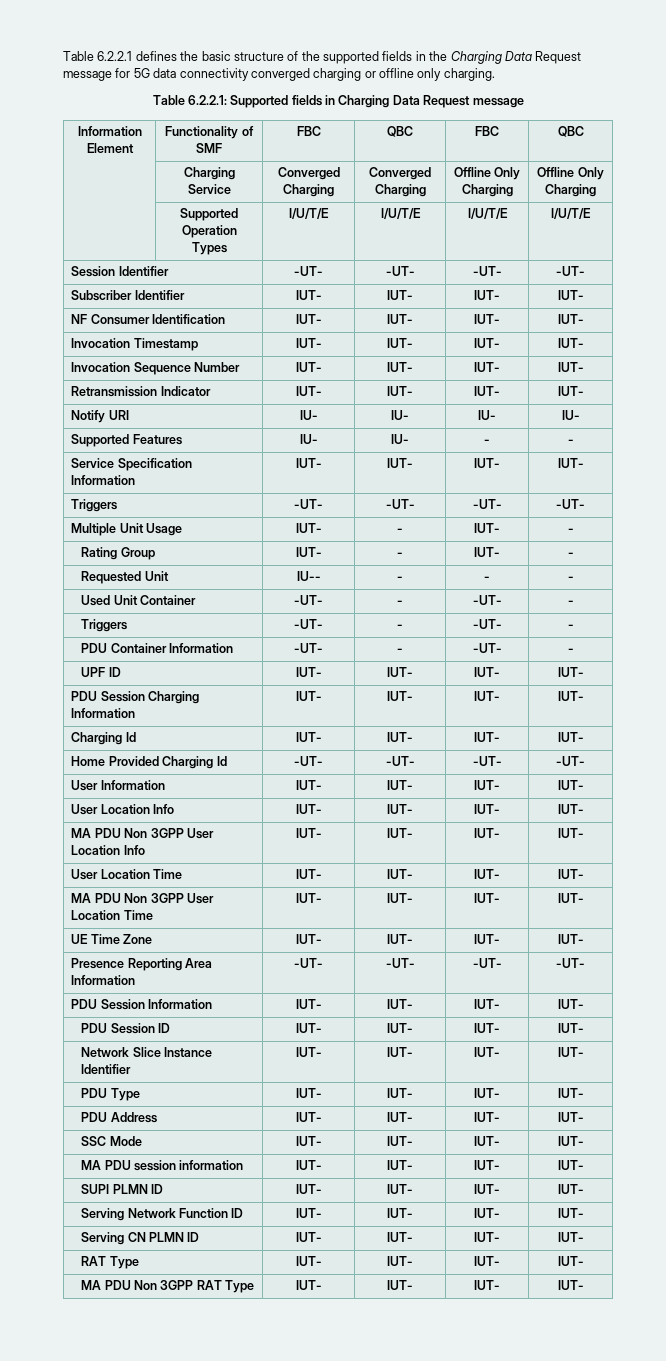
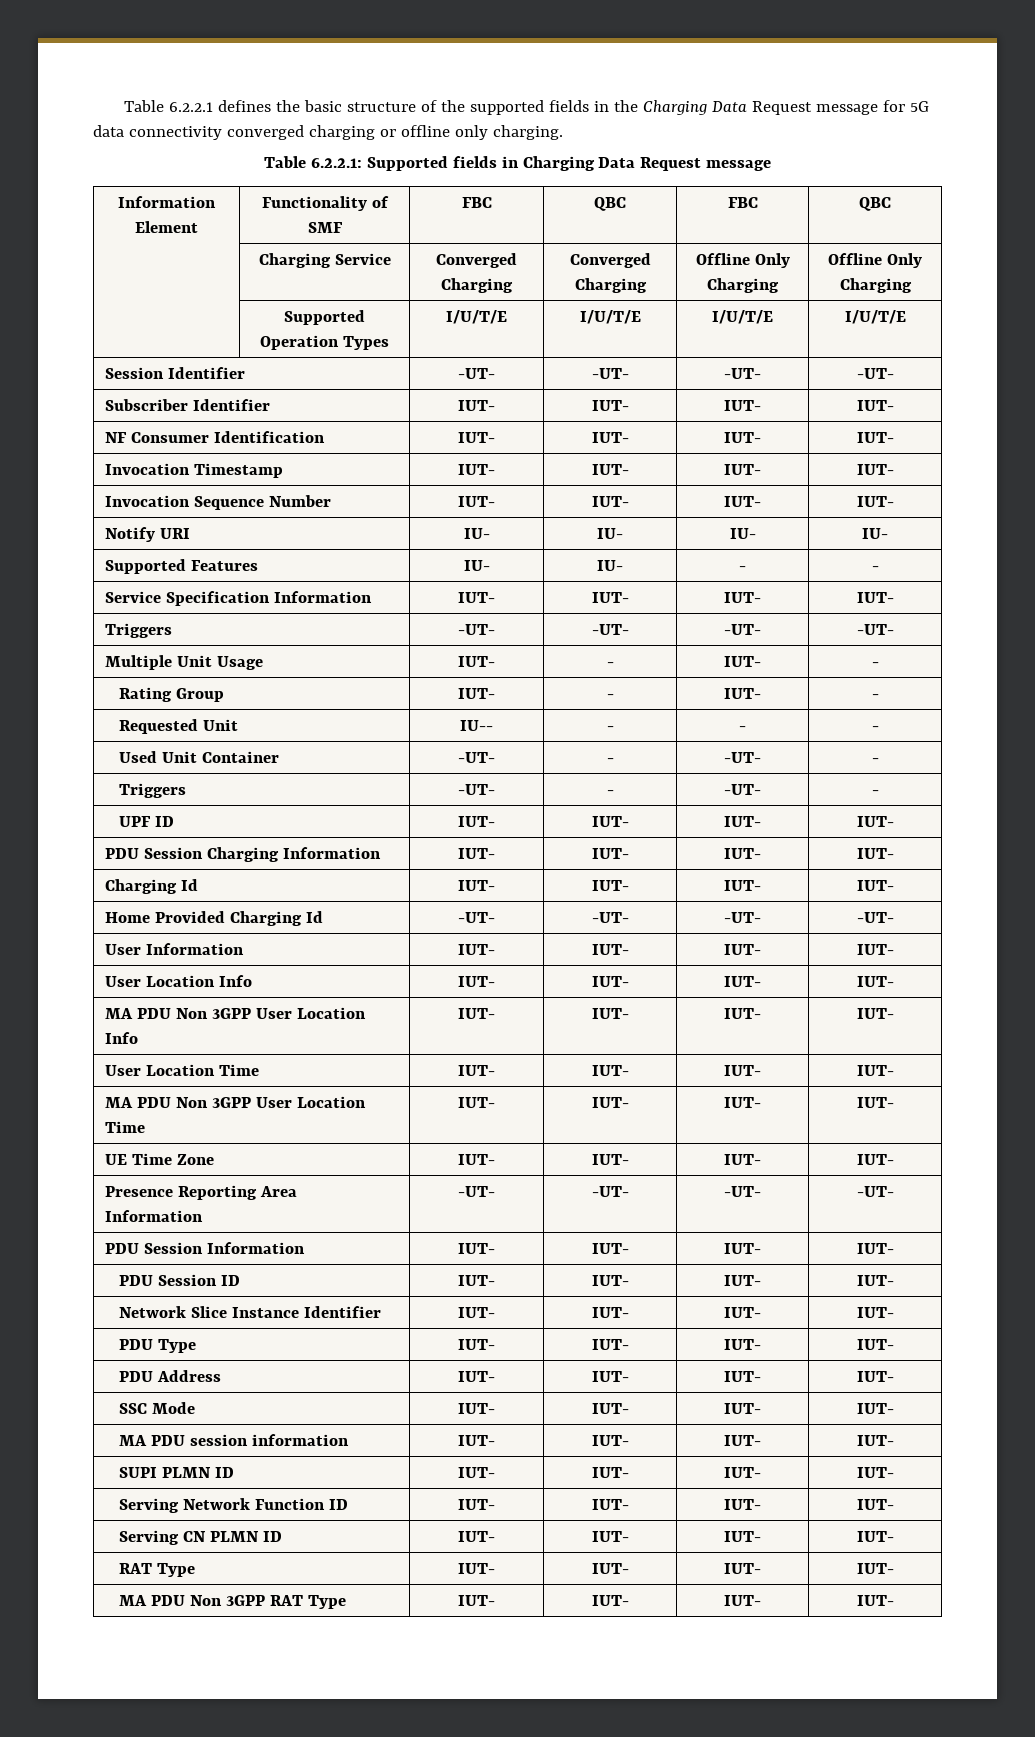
[71,386,211,397] [295,386,322,396] [387,386,413,396] [474,386,500,396] [557,386,584,396] // Retransmission Indicator | IUT- | IUT- | IUT- | IUT- -> (894, 501) none
[81,643,234,653] [294,643,323,653] [397,648,403,653] [472,643,502,653] [567,648,574,653] // PDU Container Information | -UT- | - | -UT- | - -> (879, 792) none

